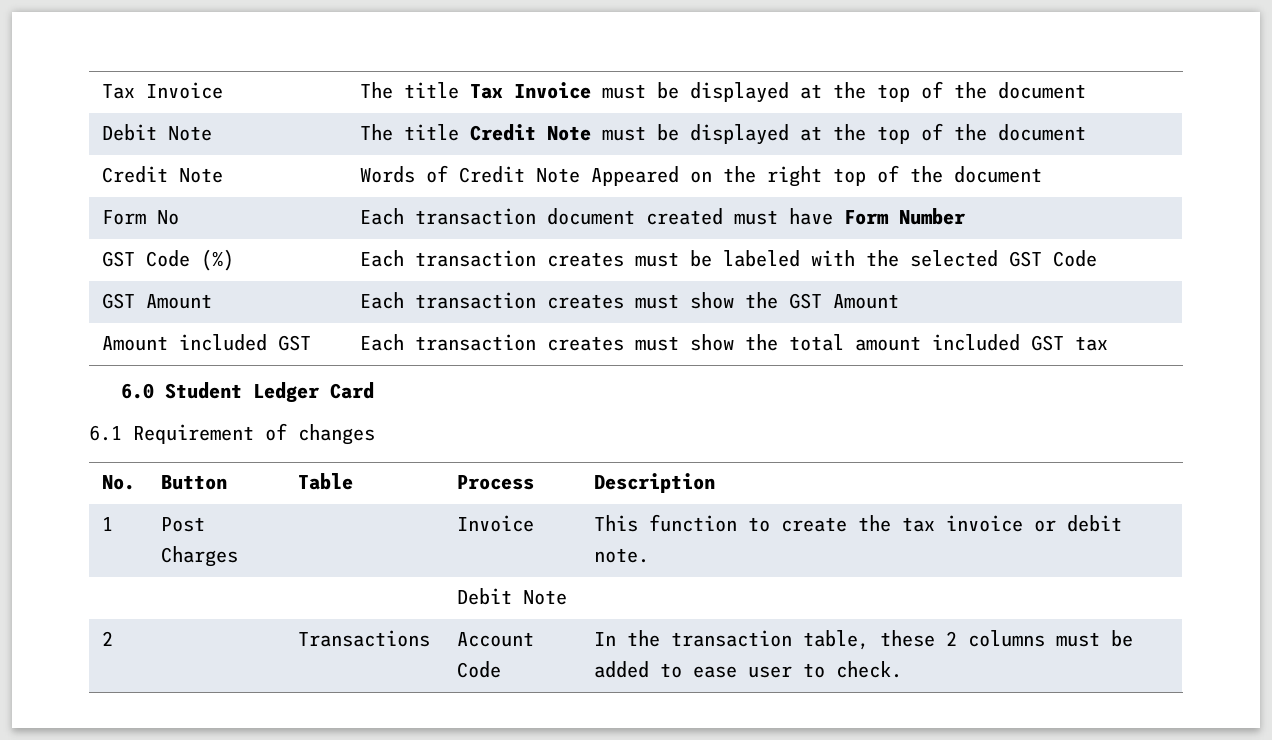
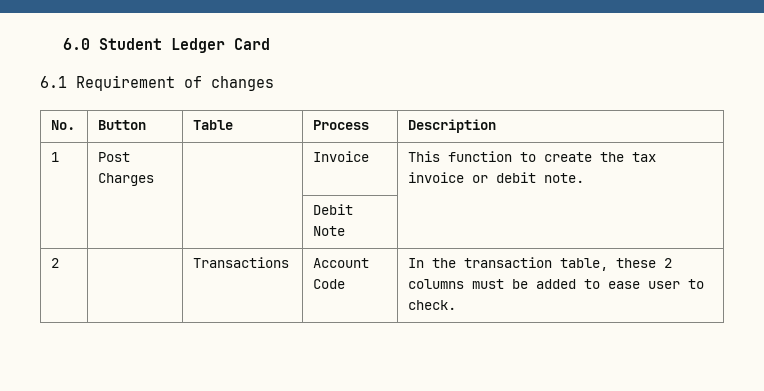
[101,82,223,99] [359,81,1086,103] [101,124,212,141] [359,123,1086,145] [101,166,223,183] [359,165,1042,187] [101,210,179,225] [359,208,966,225] [101,249,234,271] [359,250,1097,267] [101,293,212,309] [359,292,899,309] [101,334,311,351] [359,334,1108,351] Tax Invoice | The title Tax Invoice must be displayed at the top of the document // Debit Note | The title Credit Note must be displayed at the top of the document // Credit Note | Words of Credit Note Appeared on the right top of the document // Form No | Each transaction document created must have Form Number // GST Code (%) | Each transaction creates must be labeled with the selected GST Code // GST Amount | Each transaction creates must show the GST Amount // Amount included GST | Each transaction creates must show the total amount included GST tax // -> (62, 44) none

